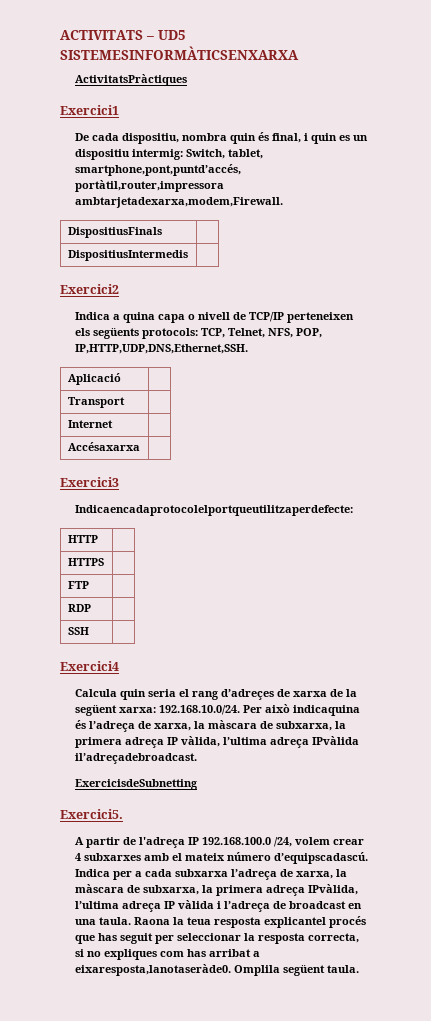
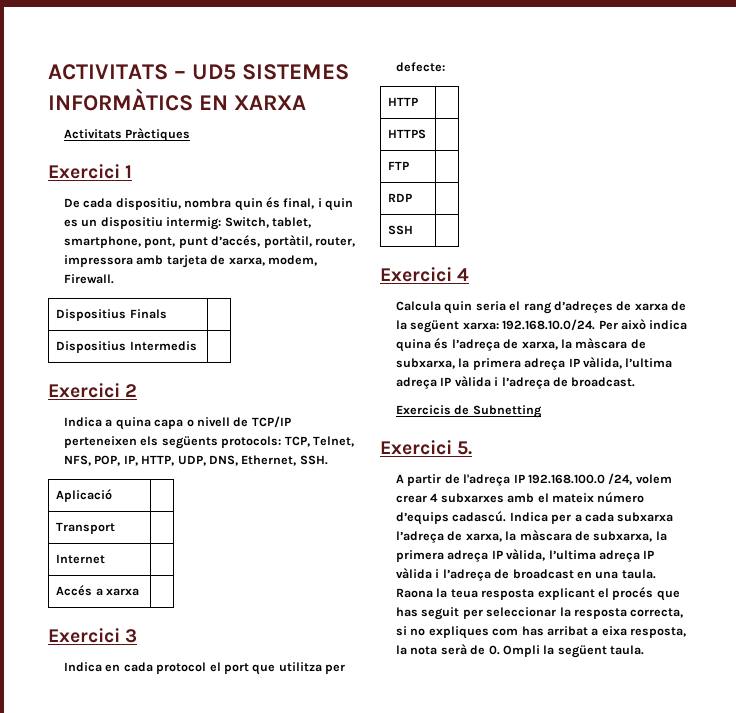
[60,46,299,60] [75,74,188,86] [60,105,119,115] SISTEMESINFORMÀTICSENXARXA // ActivitatsPràctiques // Exercici1 -> [242,64,350,80] [48,88,307,111] [64,128,191,142] [48,164,133,179] SISTEMES INFORMÀTICS EN XARXA // Activitats Pràctiques // Exercici 1
[75,164,242,176] [75,180,225,192] [75,197,284,208] [67,227,162,238] [67,250,188,261] [60,284,119,294] smartphone,pont,puntd’accés, portàtil,router,impressora ambtarjetadexarxa,modem,Firewall. // DispositiusFinals | // DispositiusIntermedis | // Exercici2 -> [64,235,355,248] [64,255,317,268] [64,274,115,284] [56,309,167,321] [56,341,197,353] [48,383,138,398] smartphone, pont, punt d’accés, portàtil, router, impressora amb tarjeta de xarxa, modem, Firewall. // Dispositius Finals | // Dispositius Intermedis | // Exercici 2
[75,344,249,354] [67,373,121,385] [67,397,125,408] [67,420,113,428] [67,442,140,451] [60,477,119,487] [75,505,354,516] IP,HTTP,UDP,DNS,Ethernet,SSH. // Aplicació | // Transport | // Internet | // Accésaxarxa | // Exercici3 // Indicaencadaprotocolelportqueutilitzaperdefecte: -> [123,455,328,466] [56,489,113,502] [56,522,116,534] [56,554,106,564] [56,585,140,596] [48,628,138,643] [64,662,346,675] [396,62,446,72] IP, HTTP, UDP, DNS, Ethernet, SSH. // Aplicació | // Transport | // Internet | // Accés a xarxa | // Exercici 3 // Indica en cada protocol el port que utilitza per defecte:
[60,661,119,671] Exercici4 -> [380,267,470,282] Exercici 4
[293,705,361,716] indicaquina -> [649,320,688,330] [396,339,432,352] indica quina
[312,736,360,745] [75,753,198,764] [75,779,199,790] [60,809,123,819] IPvàlida il’adreçadebroadcast. // ExercicisdeSubnetting // Exercici5. -> [440,376,636,389] [396,405,542,418] [380,440,473,455] IP vàlida i l’adreça de broadcast. // Exercicis de Subnetting // Exercici 5.
[274,852,369,864] d’equipscadascú. -> [396,511,507,525] d’equips cadascú.
[308,884,359,895] IPvàlida, -> [491,549,546,561] IP vàlida,
[264,917,327,928] explicantel -> [537,588,609,600] explicant el
[75,964,281,976] eixaresposta,lanotaseràde0. Omplila -> [601,626,687,638] [396,644,555,657] eixa resposta, la nota serà de 0. Ompli la

